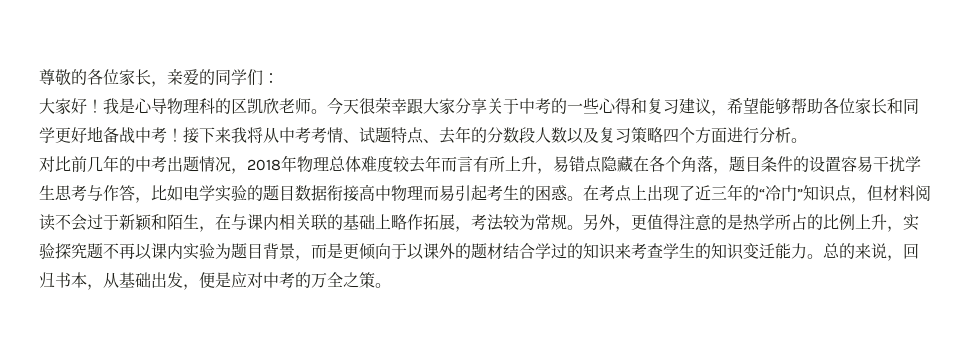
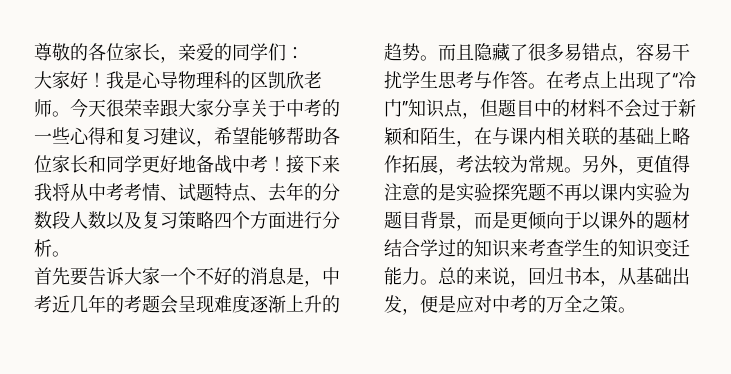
[39,155,841,174] 对比前几年的中考出题情况，2018年物理总体难度较去年而言有所上升，易错点隐藏在各个角落，题目条件的设置 -> [34,267,340,287] [34,294,340,314] [384,43,636,63] 首先要告诉大家一个不好的消息是，中考近几年的考题会呈现难度逐渐上升的趋势。而且隐藏了很多易错点，
[135,184,567,203] ，比如电学实验的题目数据衔接高中物理而易引起考生的困惑 -> (528, 80) none
[695,184,759,201] 近三年的 -> (672, 80) none
[883,185,931,202] [39,214,55,231] 材料阅读 -> [498,99,606,117] 题目中的材料
[743,214,903,232] 热学所占的比例上升， -> (456, 192) none

